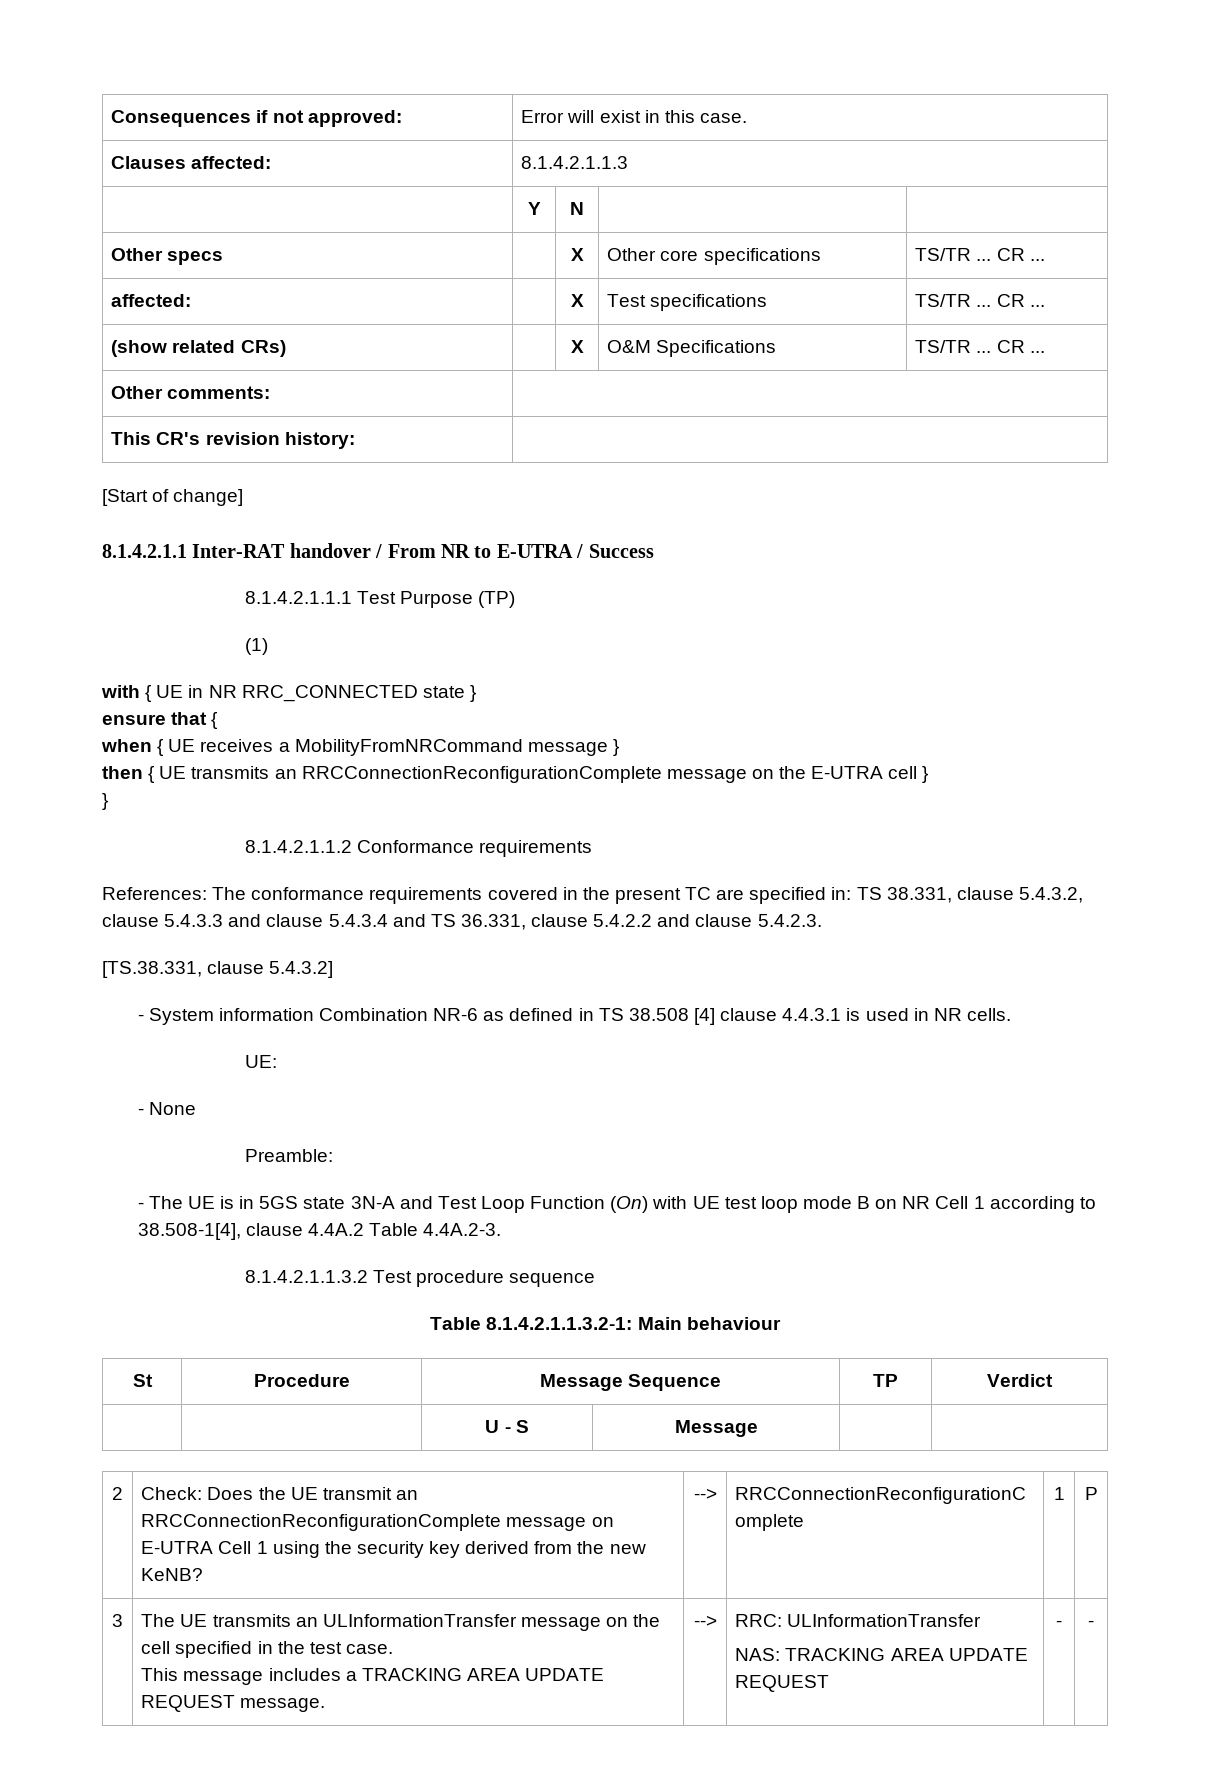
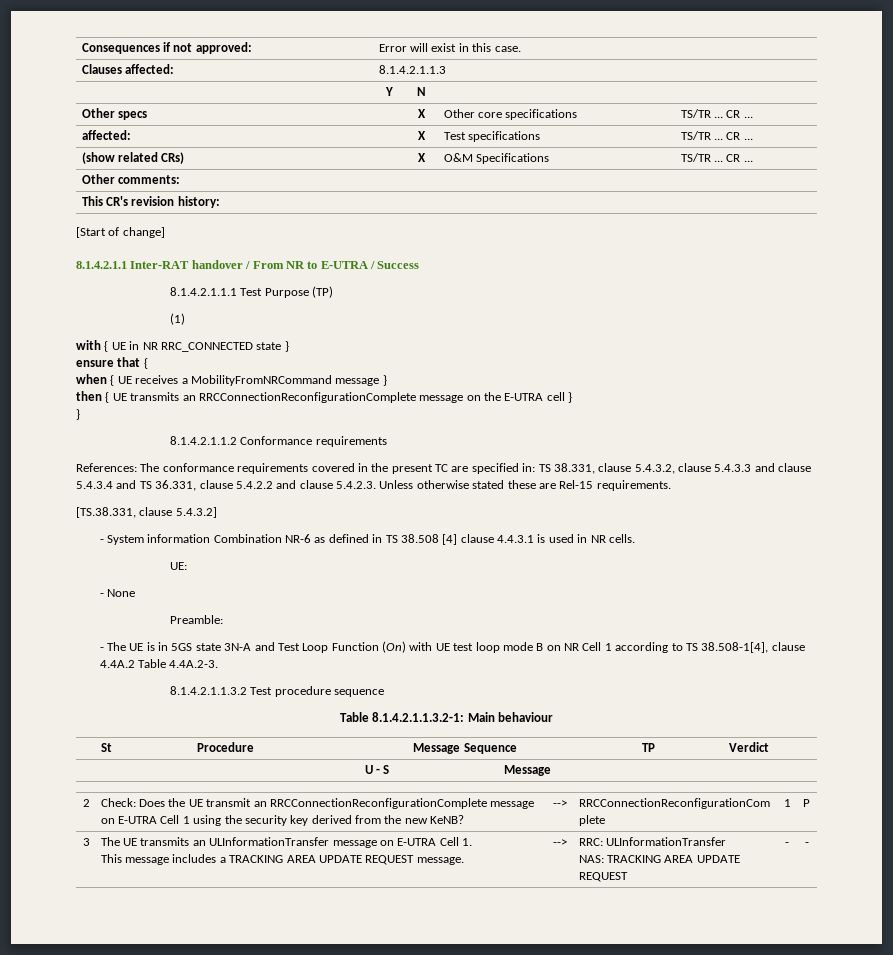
(822, 920) none -> [379,480,671,491] Unless otherwise stated these are Rel-15 requirements.
(1096, 1203) none -> [685,643,698,651] TS
[633,1614,661,1627] [141,1641,393,1658] the cell specified in the test case. -> [397,837,472,846] E-UTRA Cell 1.

